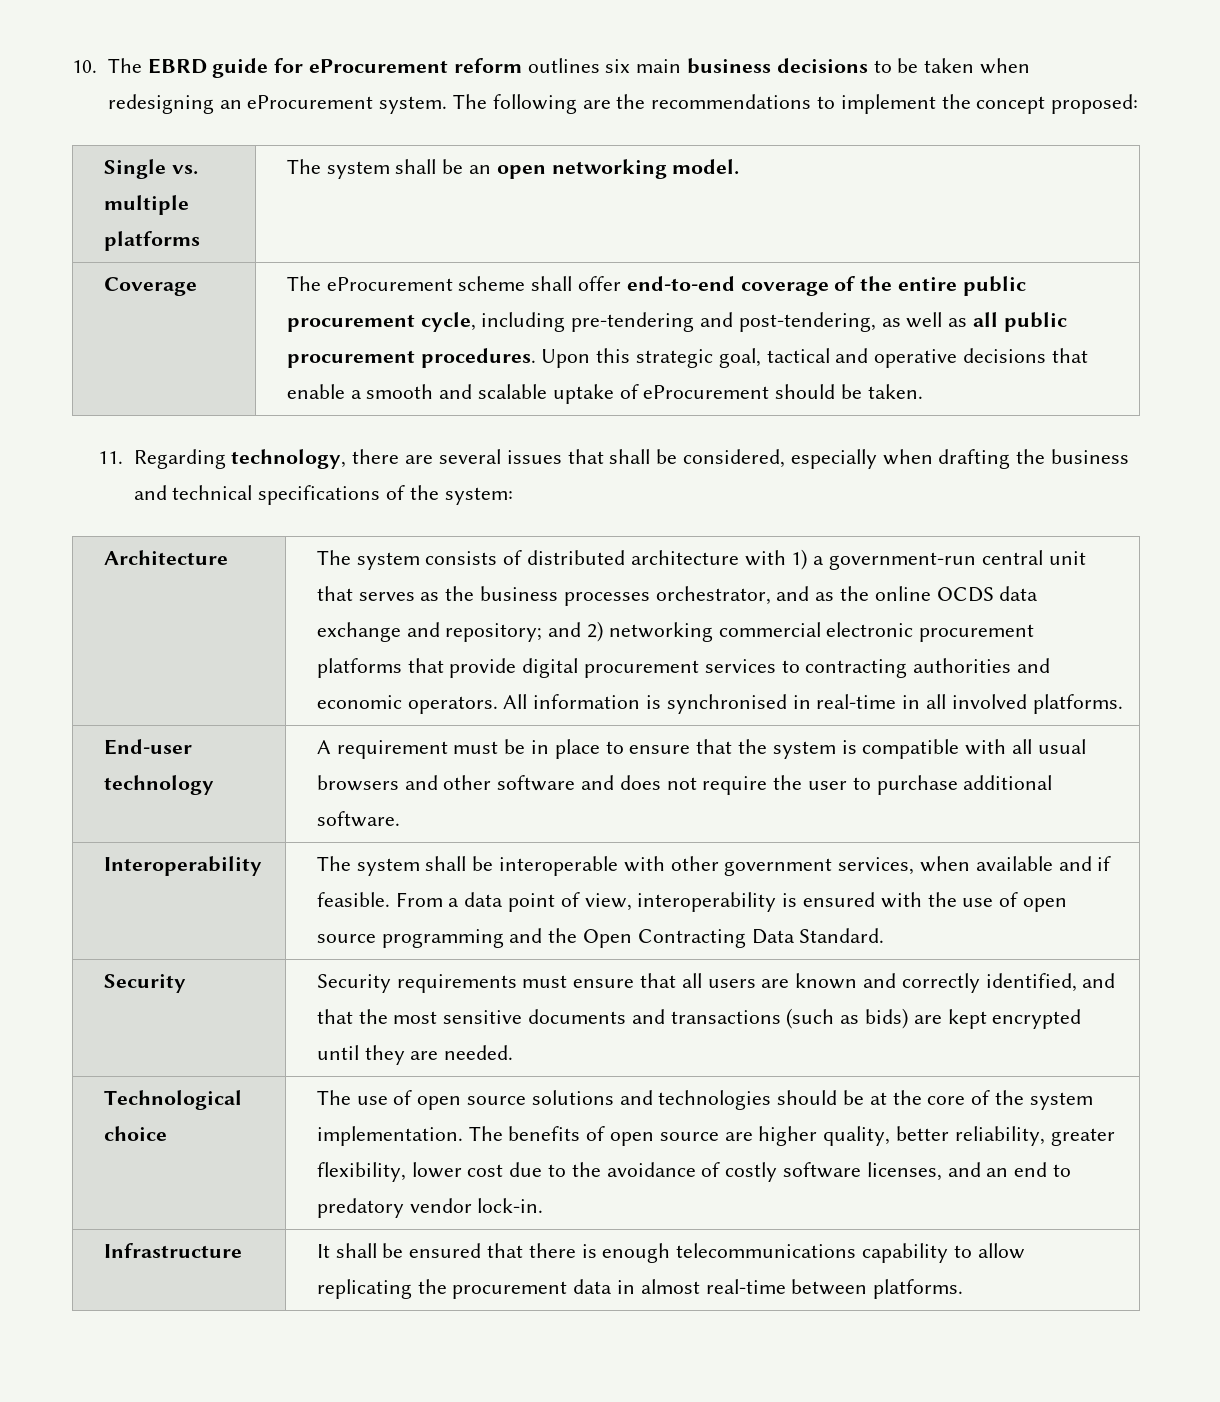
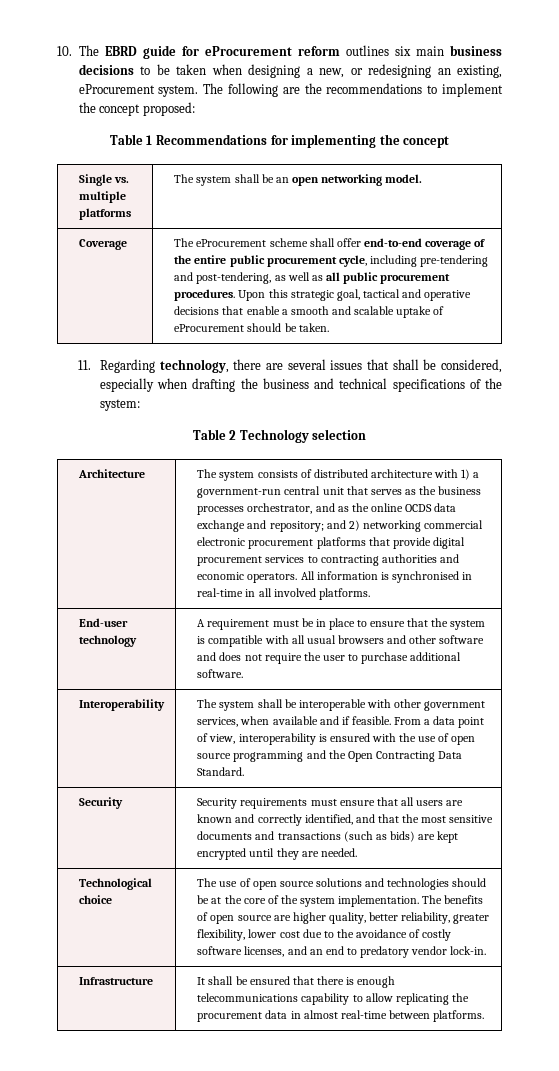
(1031, 66) none -> [248,64,363,78] designing a new, or
(242, 104) none -> [457,65,502,78] existing,
(1139, 104) none -> [109,134,450,148] // Table 1 Recommendations for implementing the concept
(513, 496) none -> [192,429,367,443] // Table 2 Technology selection

